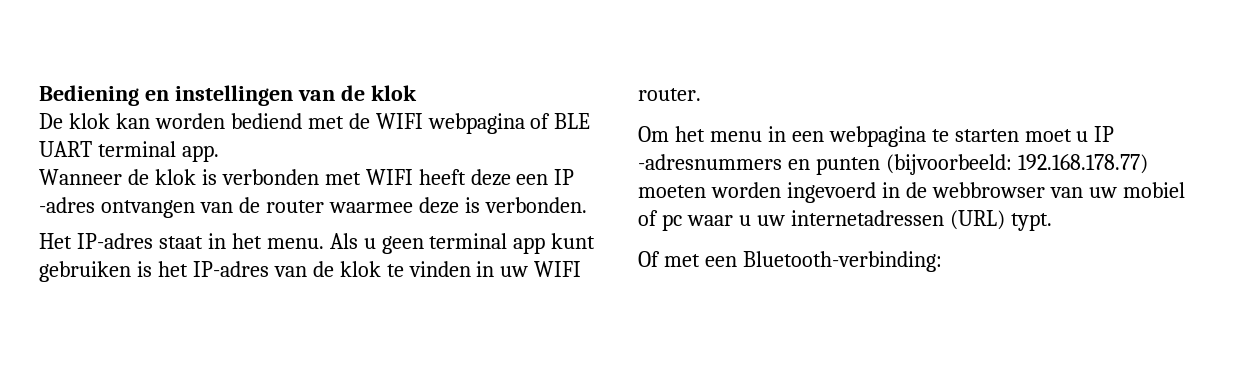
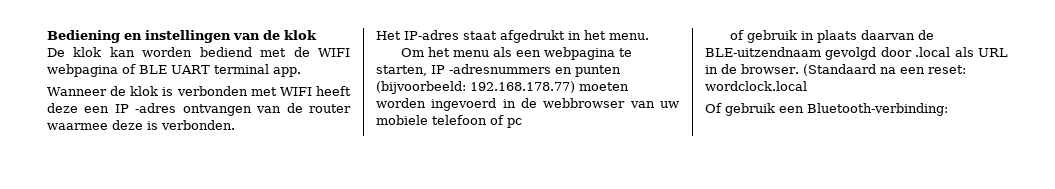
(203, 242) none -> [500,30,565,43] afgedrukt
[329,233,596,254] [39,261,582,282] [638,88,701,101] Als u geen terminal app kunt gebruiken is het IP-adres van de klok te vinden in uw WIFI router. -> (649, 36) none
[767,126,786,142] in -> [492,47,512,57] als
[954,129,1089,142] starten moet u -> [376,65,427,76] starten,
[1122,182,1185,198] mobiel -> [376,115,487,125] mobiele telefoon
[686,210,1052,231] waar u uw internetadressen (URL) typt. -> [729,30,934,43] [705,47,1008,60] [705,64,966,76] [705,81,807,91] // of gebruik in plaats daarvan de BLE-uitzendnaam gevolgd door .local als URL in de browser. (Standaard na een reset: wordclock.local
[663,254,700,267] met -> [725,103,775,116] gebruik

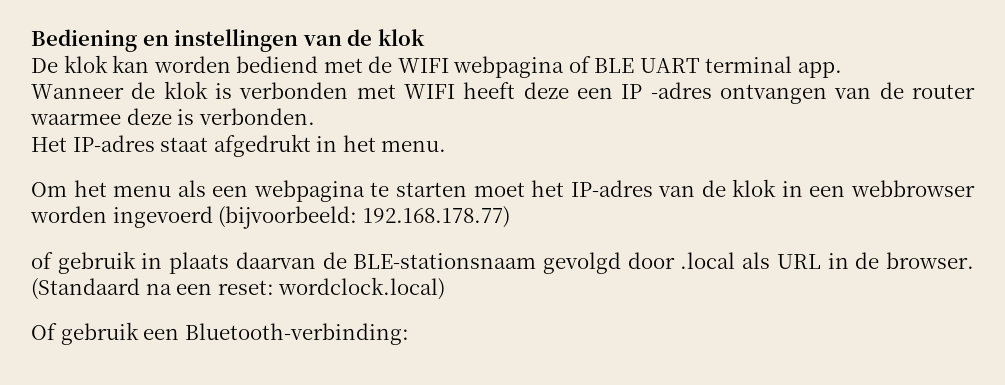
[376,64,621,77] [376,81,629,94] [376,98,679,111] [376,115,522,128] starten, IP -adresnummers en punten (bijvoorbeeld: 192.168.178.77) moeten worden ingevoerd in de webbrowser van uw mobiele telefoon of pc -> [395,179,975,197] [30,206,510,229] starten moet het IP-adres van de klok in een webbrowser worden ingevoerd (bijvoorbeeld: 192.168.178.77)
[705,47,821,57] BLE-uitzendnaam -> [353,253,537,269] BLE-stationsnaam
[705,81,807,91] wordclock.local -> [278,277,446,300] wordclock.local)

